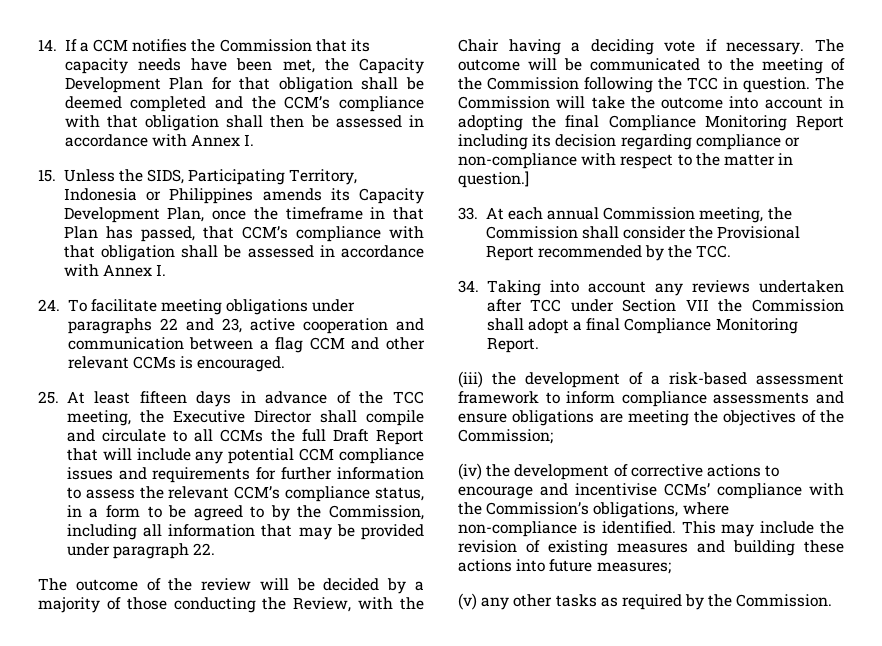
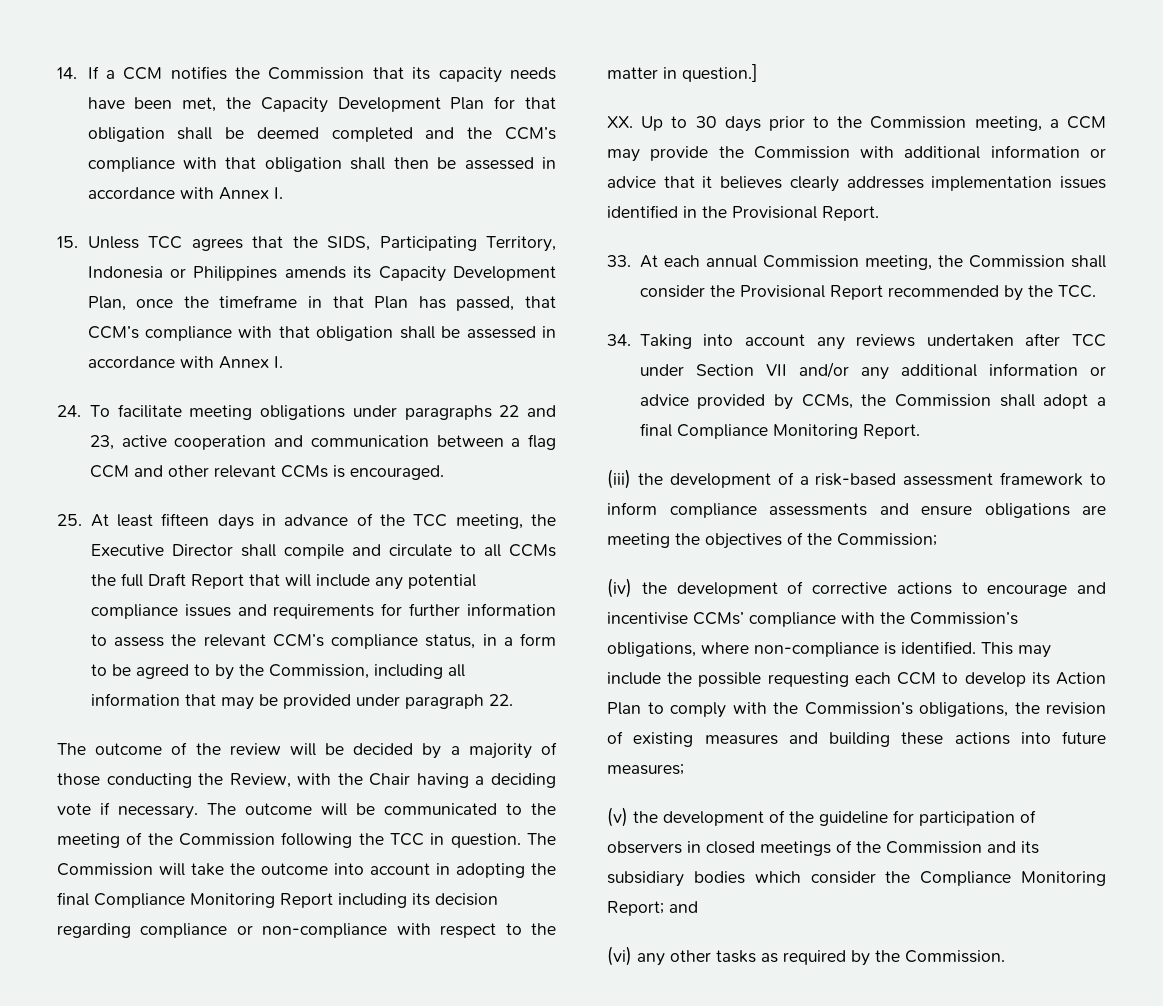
(115, 175) none -> [148,236,284,251] TCC agrees that
[299,448,335,461] CCM -> (476, 581) none
(529, 179) none -> [607,116,1106,132] [607,145,1106,162] [607,176,1106,192] [607,205,879,221] // XX. Up to 30 days prior to the Commission meeting, a CCM may provide the Commission with additional information or advice that it believes clearly addresses implementation issues identified in the Provisional Report.
(709, 305) none -> [798,362,1106,380] [639,394,853,410] and/or any additional information or advice provided by CCMs,
(844, 527) none -> [698,672,1106,687] [607,702,1040,718] possible requesting each CCM to develop its Action Plan to comply with the Commission’s obligations, the
(477, 601) none -> [633,810,1036,826] [607,840,1039,856] [607,871,1106,887] [607,901,698,916] [607,946,632,966] the development of the guideline for participation of observers in closed meetings of the Commission and its subsidiary bodies which consider the Compliance Monitoring Report; and // (vi)

